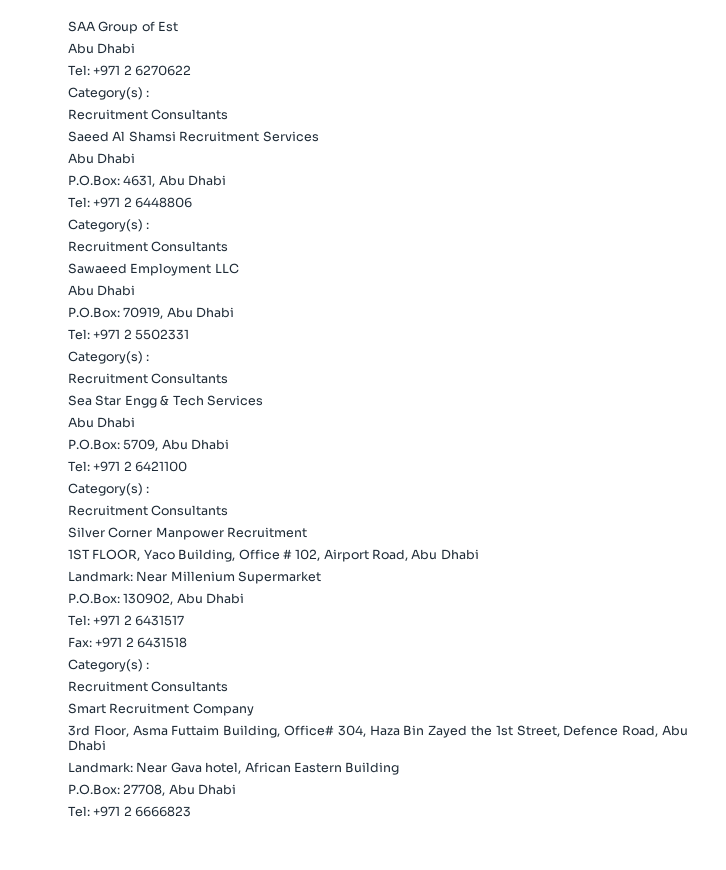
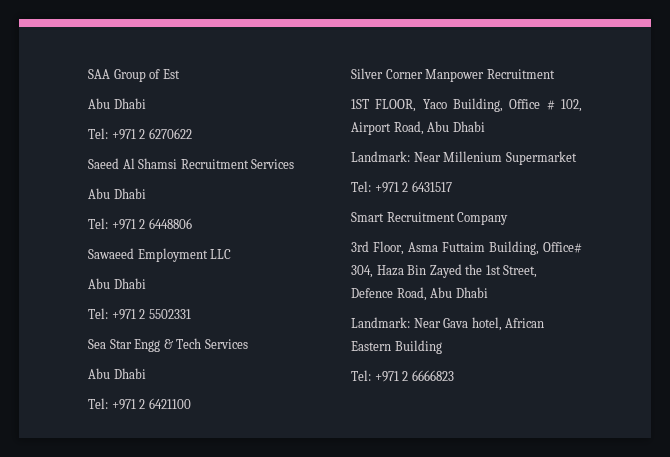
[68,87,150,100] [68,109,229,120] // Category(s) : // Recruitment Consultants -> (192, 133) none
[68,175,227,187] // P.O.Box: 4631, Abu Dhabi -> (146, 193) none
[68,219,150,232] [68,241,229,252] // Category(s) : // Recruitment Consultants -> (192, 223) none
[68,307,235,319] // P.O.Box: 70919, Abu Dhabi -> (146, 283) none
[68,351,150,364] [68,373,229,384] // Category(s) : // Recruitment Consultants -> (191, 314) none
[68,439,230,451] // P.O.Box: 5709, Abu Dhabi -> (146, 373) none
[68,483,150,496] [68,505,229,516] // Category(s) : // Recruitment Consultants -> (191, 403) none
[68,593,245,605] // P.O.Box: 130902, Abu Dhabi -> (577, 158) none
[68,637,188,648] [68,659,150,672] [68,681,229,692] // Fax: +971 2 6431518 // Category(s) : // Recruitment Consultants -> (452, 186) none
[68,784,237,796] // P.O.Box: 27708, Abu Dhabi -> (442, 347) none

